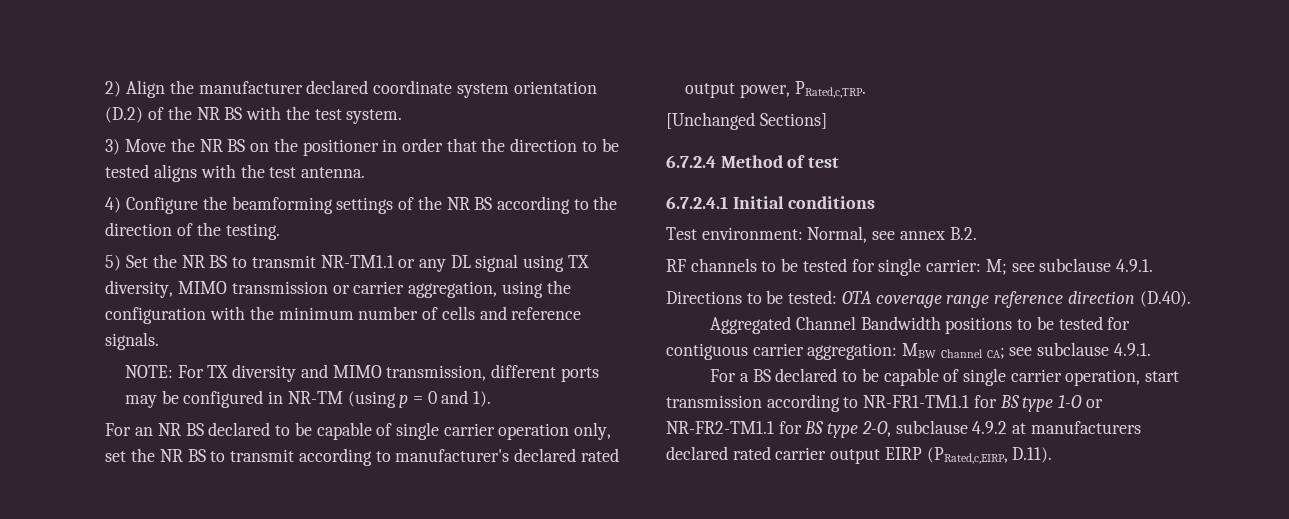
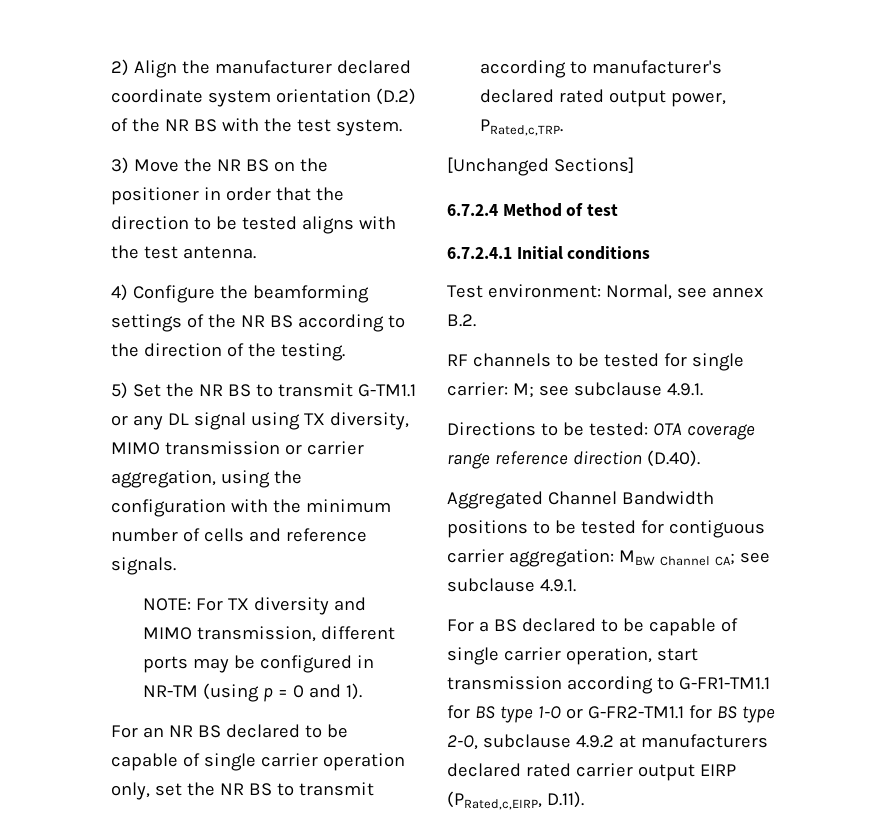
[320,255,394,268] NR-TM1.1 -> [357,384,416,397] G-TM1.1
[863,395,970,408] NR-FR1-TM1.1 -> [678,677,770,690] G-FR1-TM1.1
[666,421,774,434] NR-FR2-TM1.1 -> [587,706,684,719] G-FR2-TM1.1

